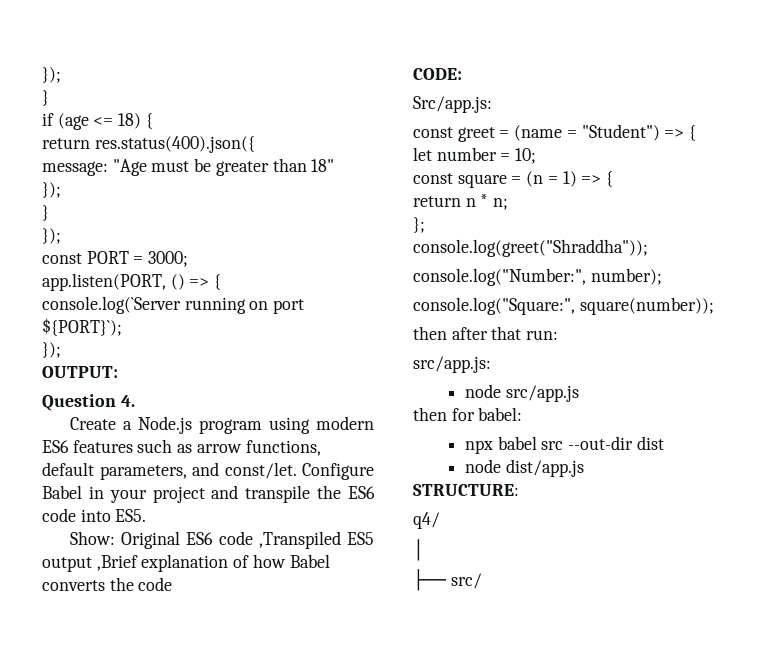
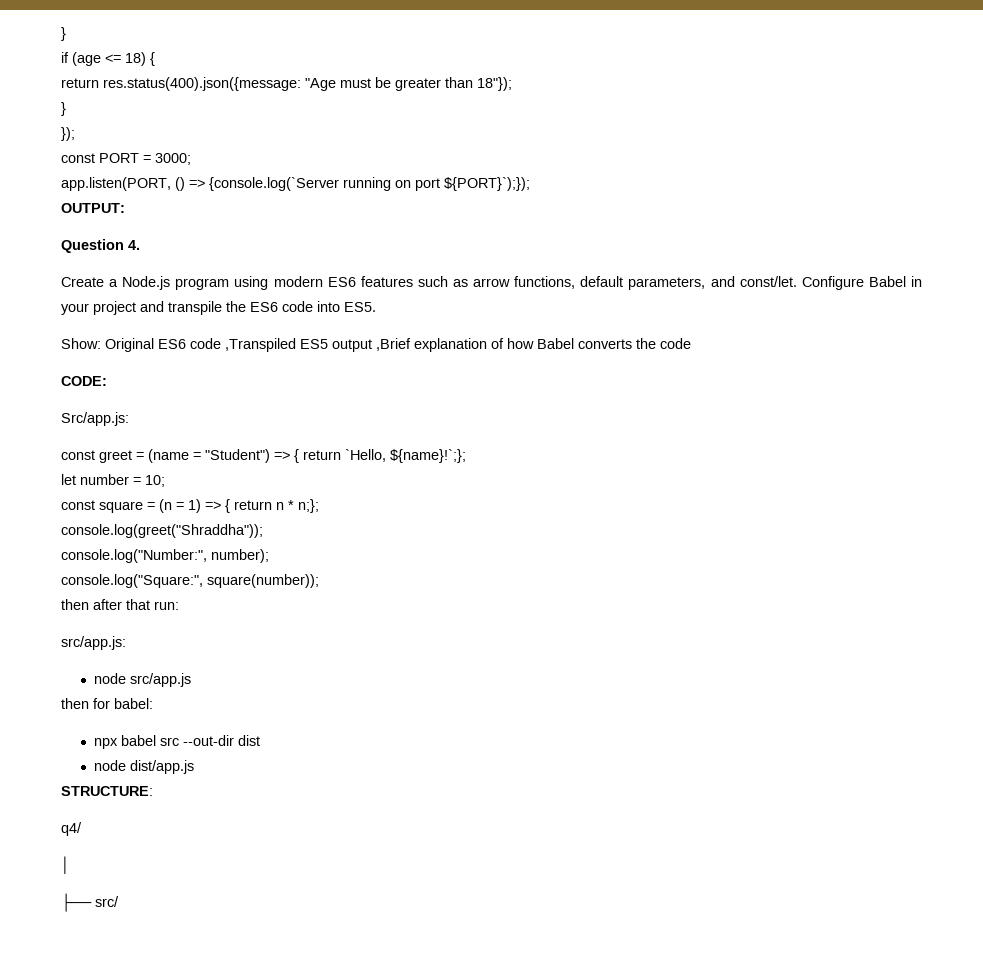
[42,67,61,83] }); // -> (61, 34) none
[94,136,255,153] [42,161,108,176] res.status(400).json({ // message: -> [103,77,301,91] res.status(400).json({message:
[311,159,335,172] [42,182,61,198] 18" // }); -> [477,77,512,91] 18"});
[214,274,222,290] [42,296,181,314] { // console.log(`Server -> [209,177,339,191] {console.log(`Server
[42,318,122,336] [42,342,61,358] ${PORT}`); // }); -> [444,177,530,191] ${PORT}`);});
(697, 133) none -> [303,449,466,463] return `Hello, ${name}!`;};
(614, 179) // -> (230, 506) none
[493,198,509,210] [413,217,425,233] n; // }; -> [298,499,319,513] n;};

